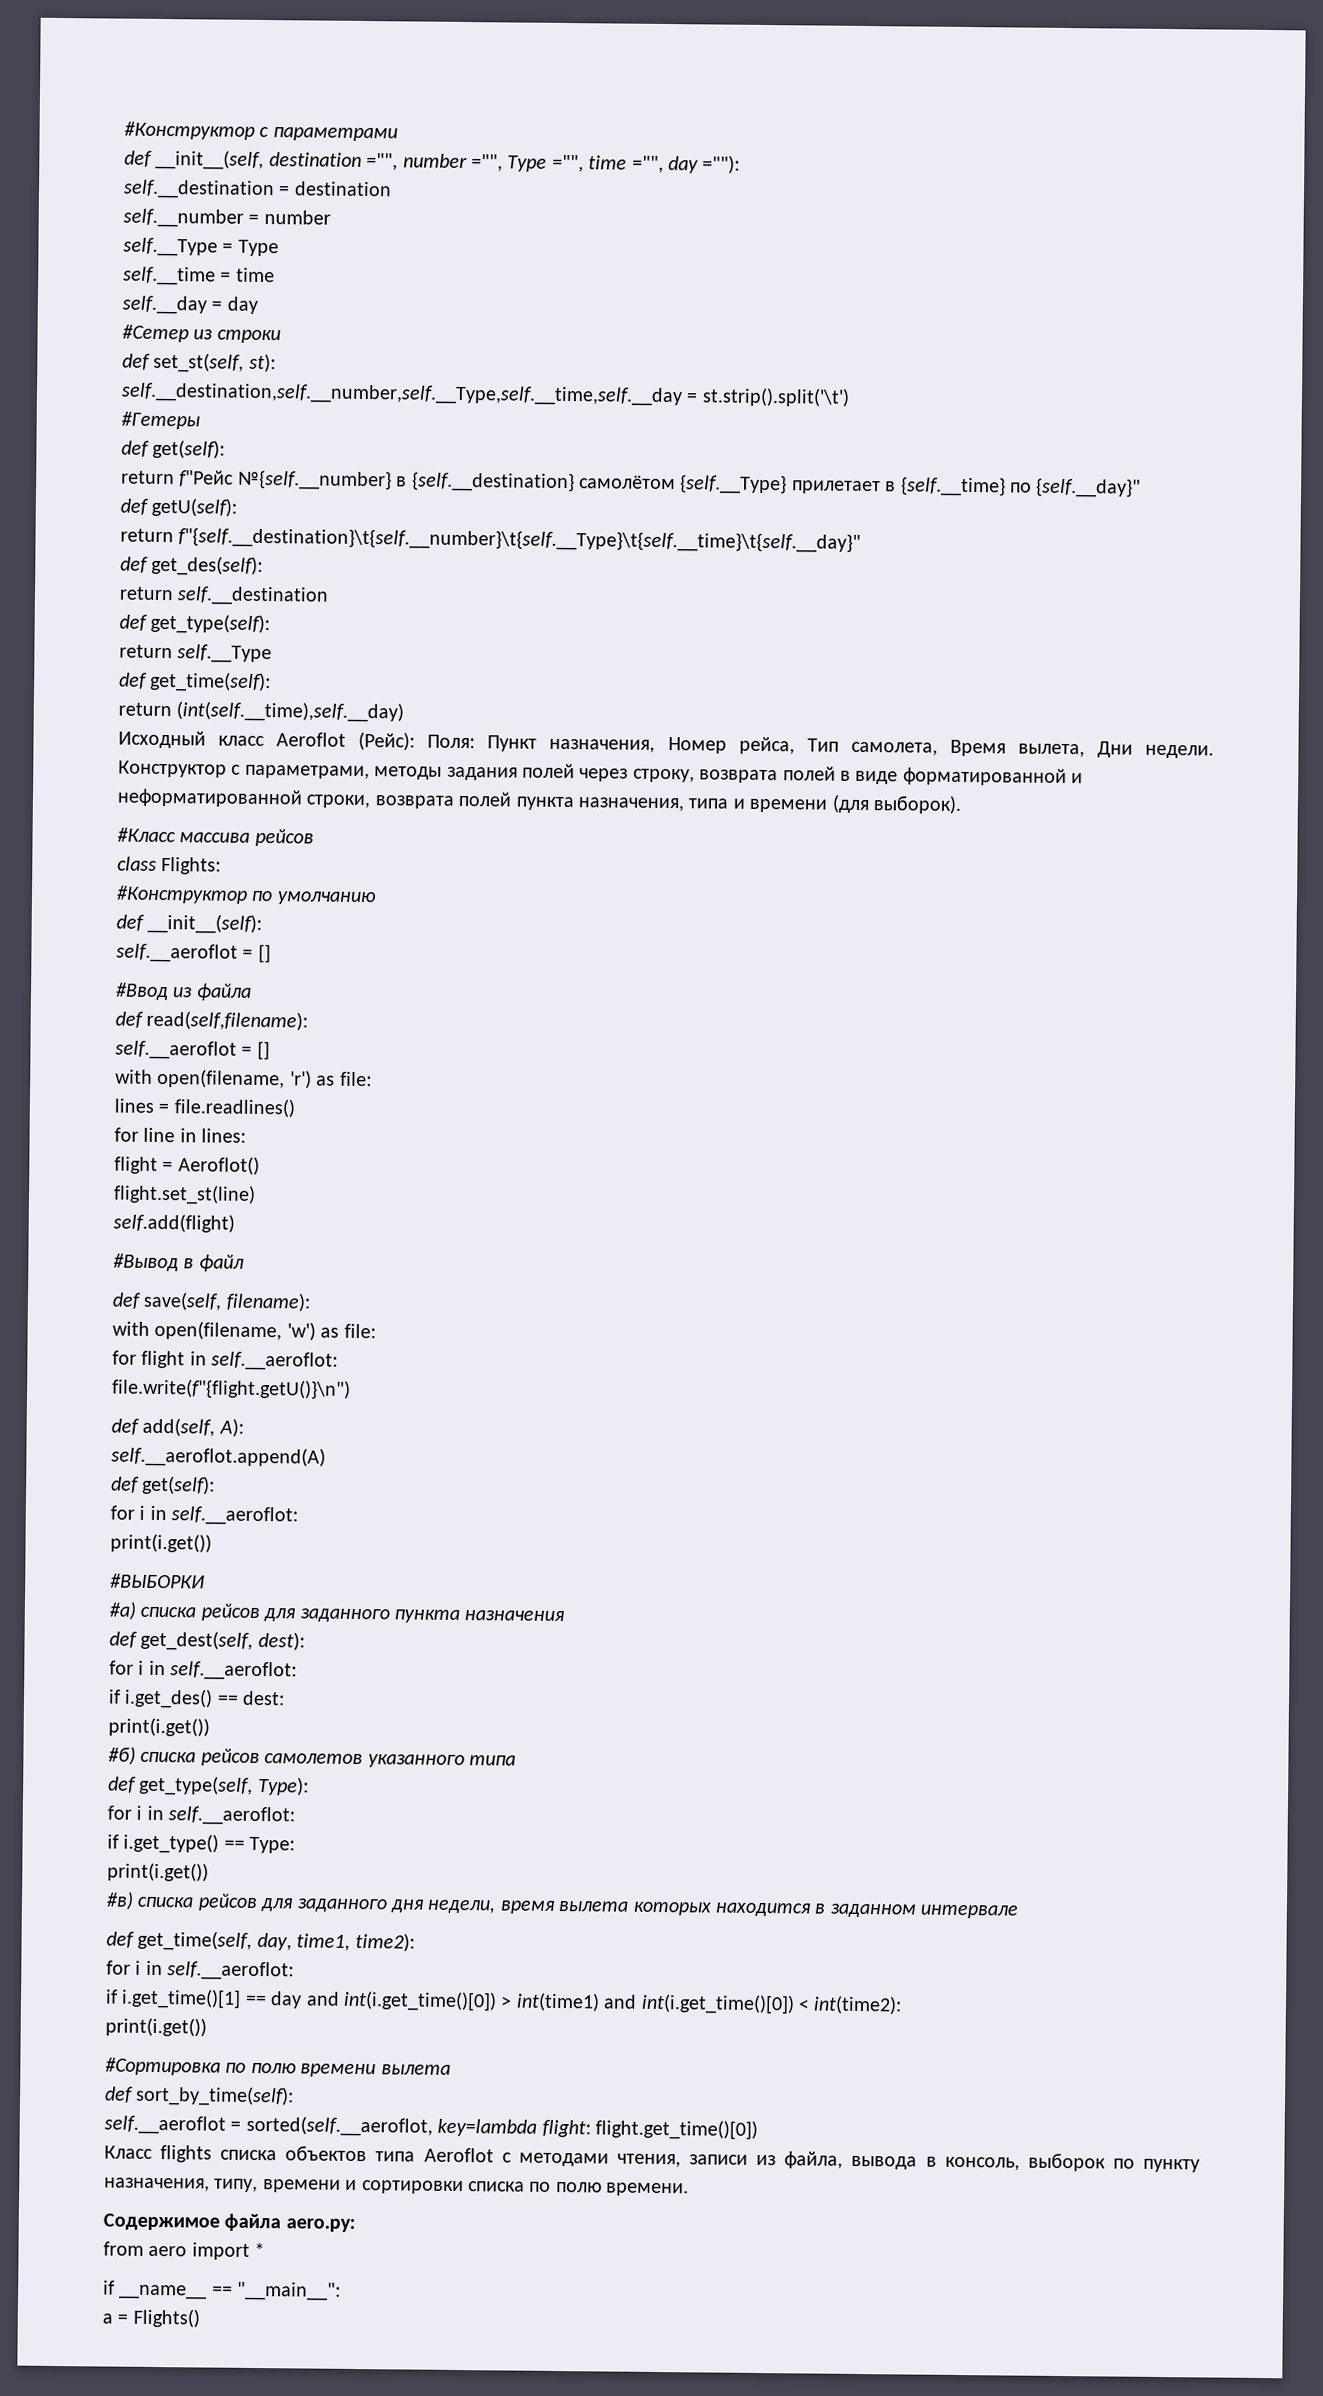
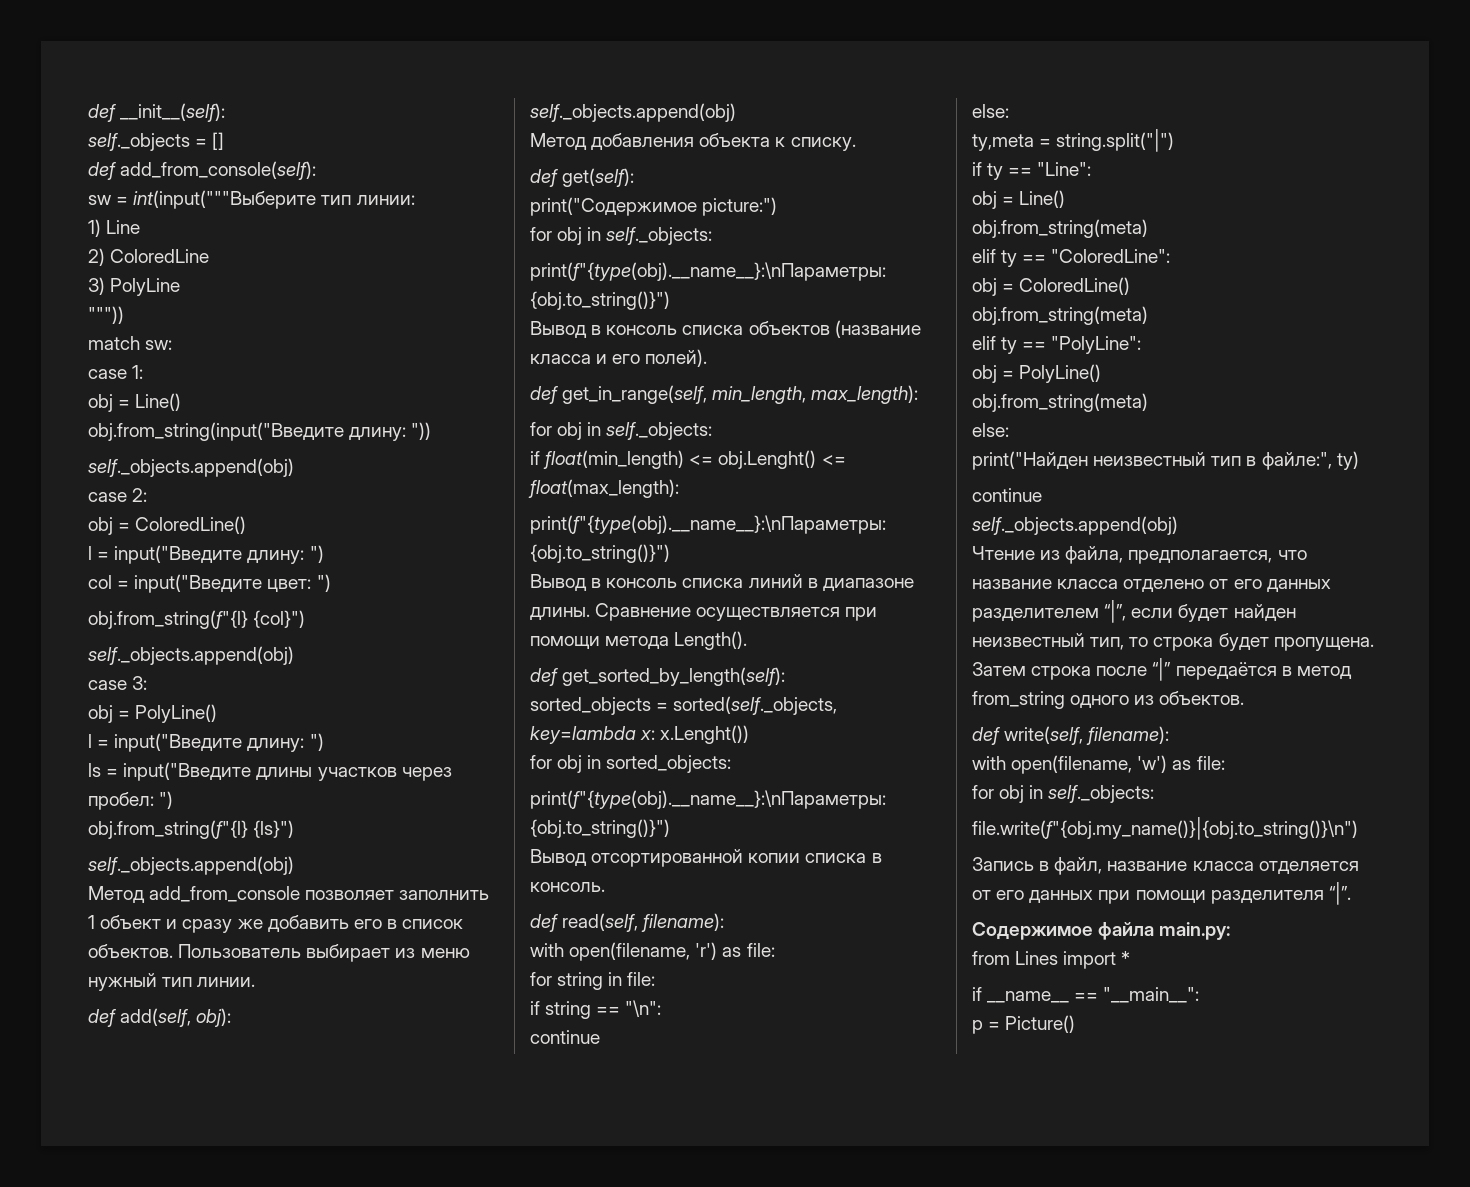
[124,121,398,142] [124,149,741,174] [123,179,392,200] [123,208,331,228] [123,237,279,257] [123,266,275,286] [122,295,258,315] [122,324,281,344] [122,352,276,373] [121,382,850,407] [121,411,200,430] [121,439,226,459] [121,469,1142,498] [120,497,238,517] [120,527,862,553] [120,555,264,577] [119,586,330,606] [119,613,271,635] [119,644,273,664] [119,671,272,693] [118,701,405,723] [118,730,1214,759] [118,760,1084,787] [117,788,962,814] [117,827,314,847] [117,856,222,875] [116,885,377,906] [116,913,263,935] [116,943,271,964] [115,982,252,1001] [115,1010,309,1031] [115,1040,270,1061] #Конструктор с параметрами // def __init__(self, destination ="", number ="", Type ="", time ="", day =""): // self.__destination = destination // self.__number = number // self.__Type = Type // self.__time = time // self.__day = day // #Сетер из строки // def set_st(self, st): // self.__destination,self.__number,self.__Type,self.__time,self.__day = st.strip().split('\t') // #Гетеры // def get(self): // return f"Рейс №{self.__number} в {self.__destination} самолётом {self.__Type} прилетает в {self.__time} по {self.__day}" // def getU(self): // return f"{self.__destination}\t{self.__number}\t{self.__Type}\t{self.__time}\t{self.__day}" // def get_des(self): // return self.__destination // def get_type(self): // return self.__Type // def get_time(self): // return (int(self.__time),self.__day) // Исходный класс Aeroflot (Рейс): Поля: Пункт назначения, Номер рейса, Тип самолета, Время вылета, Дни недели. Конструктор с параметрами, методы задания полей через строку, возврата полей в виде форматированной и неформатированной строки, возврата полей пункта назначения, типа и времени (для выборок). // #Класс массива рейсов // class Flights: // #Конструктор по умолчанию // def __init__(self): // self.__aeroflot = [] // #Ввод из файла // def read(self,filename): // self.__aeroflot = [] -> [88,103,226,122] [88,132,225,151] [88,161,317,180] [88,190,415,209] [88,219,141,237] [88,248,210,266] [88,277,181,296] [88,306,124,324] [88,336,173,350] [88,365,144,379] [88,393,182,412] [88,422,432,441] [88,458,294,477] [88,488,148,502] [88,516,247,535] [88,545,324,564] [88,574,331,593] [88,610,306,629] [88,646,294,665] [88,676,148,690] [88,704,218,723] [88,733,324,752] [88,762,452,781] [88,791,174,810] [88,820,295,839] [88,856,294,875] [88,886,490,903] [88,915,464,933] [88,944,470,962] [88,973,256,991] [88,1008,232,1027] [530,103,736,122] [530,133,856,151] [530,168,635,187] [530,197,778,216] [530,227,713,245] [530,262,886,281] [530,291,670,310] [530,320,921,338] [530,349,708,367] [530,385,919,404] [530,422,713,440] [530,450,846,469] [528,479,679,498] [530,515,886,534] [530,544,670,563] [530,574,914,591] [530,603,878,621] [530,631,748,650] [530,667,786,686] [530,696,838,715] [530,725,750,744] [530,755,732,773] [530,790,886,809] [530,819,670,838] [530,849,882,867] [530,882,605,892] [530,913,725,932] def __init__(self): // self._objects = [] // def add_from_console(self): // sw = int(input("""Выберите тип линии: // 1) Line // 2) ColoredLine // 3) PolyLine // """)) // match sw: // case 1: // obj = Line() // obj.from_string(input("Введите длину: ")) // self._objects.append(obj) // case 2: // obj = ColoredLine() // l = input("Введите длину: ") // col = input("Введите цвет: ") // obj.from_string(f"{l} {col}") // self._objects.append(obj) // case 3: // obj = PolyLine() // l = input("Введите длину: ") // ls = input("Введите длины участков через пробел: ") // obj.from_string(f"{l} {ls}") // self._objects.append(obj) // Метод add_from_console позволяет заполнить 1 объект и сразу же добавить его в список объектов. Пользователь выбирает из меню нужный тип линии. // def add(self, obj): // self._objects.append(obj) // Метод добавления объекта к списку. // def get(self): // print("Содержимое picture:") // for obj in self._objects: // print(f"{type(obj).__name__}:\nПараметры: {obj.to_string()}") // Вывод в консоль списка объектов (название класса и его полей). // def get_in_range(self, min_length, max_length): // for obj in self._objects: // if float(min_length) <= obj.Lenght() <= float(max_length): // print(f"{type(obj).__name__}:\nПараметры: {obj.to_string()}") // Вывод в консоль списка линий в диапазоне длины. Сравнение осуществляется при помощи метода Length(). // def get_sorted_by_length(self): // sorted_objects = sorted(self._objects, key=lambda x: x.Lenght()) // for obj in sorted_objects: // print(f"{type(obj).__name__}:\nПараметры: {obj.to_string()}") // Вывод отсортированной копии списка в консоль. // def read(self, filename):
[114,1098,295,1118] [114,1127,247,1143] [114,1156,260,1175] [113,1184,256,1205] [113,1213,235,1233] [113,1253,244,1272] [112,1291,223,1311] lines = file.readlines() // for line in lines: // flight = Aeroflot() // flight.set_st(line) // self.add(flight) // #Вывод в файл // def save(self, -> [530,972,656,990] [530,1000,662,1019] [530,1030,600,1044] [972,104,1009,118] [972,129,1175,152] [972,162,1092,180] [972,190,1066,209] [972,219,1148,238] [972,249,1171,267] [972,277,1131,296] [972,306,1148,325] [972,336,1142,354] [972,364,1102,383] [972,393,1148,412] [972,423,1009,437] [972,451,1359,470] [972,488,1042,502] [972,516,1178,535] [972,546,1307,564] [972,579,1331,592] [972,600,1296,623] [972,633,1374,651] [972,658,1352,681] [972,691,1245,709] [972,726,1084,745] for string in file: // if string == "\n": // continue // else: // ty,meta = string.split("|") // if ty == "Line": // obj = Line() // obj.from_string(meta) // elif ty == "ColoredLine": // obj = ColoredLine() // obj.from_string(meta) // elif ty == "PolyLine": // obj = PolyLine() // obj.from_string(meta) // else: // print("Найден неизвестный тип в файле:", ty) // continue // self._objects.append(obj) // Чтение из файла, предполагается, что название класса отделено от его данных разделителем “|”, если будет найден неизвестный тип, то строка будет пропущена. Затем строка после “|” передаётся в метод from_string одного из объектов. // def write(self,
[141,1350,339,1371] [111,1378,351,1400] [111,1417,244,1437] [111,1446,326,1468] [111,1475,216,1495] [110,1505,299,1526] [110,1533,212,1553] [110,1573,205,1589] [109,1601,565,1624] [109,1630,305,1651] [109,1660,298,1681] [108,1688,286,1709] [108,1717,210,1737] [108,1746,516,1769] [108,1775,309,1796] [107,1805,296,1826] [107,1833,296,1854] [107,1862,209,1882] [106,1891,1019,1919] [106,1930,415,1952] [106,1960,295,1981] [105,1988,903,2015] [105,2017,207,2037] [105,2057,451,2078] [104,2085,295,2107] [104,2115,758,2141] [104,2145,1200,2173] [104,2177,690,2197] flight in self.__aeroflot: // file.write(f"{flight.getU()}\n") // def add(self, A): // self.__aeroflot.append(A) // def get(self): // for i in self.__aeroflot: // print(i.get()) // #ВЫБОРКИ // #а) списка рейсов для заданного пункта назначения // def get_dest(self, dest): // for i in self.__aeroflot: // if i.get_des() == dest: // print(i.get()) // #б) списка рейсов самолетов указанного типа // def get_type(self, Type): // for i in self.__aeroflot: // if i.get_type() == Type: // print(i.get()) // #в) списка рейсов для заданного дня недели, время вылета которых находится в заданном интервале // def get_time(self, day, time1, time2): // for i in self.__aeroflot: // if i.get_time()[1] == day and int(i.get_time()[0]) > int(time1) and int(i.get_time()[0]) < int(time2): // print(i.get()) // #Сортировка по полю времени вылета // def sort_by_time(self): // self.__aeroflot = sorted(self.__aeroflot, key=lambda flight: flight.get_time()[0]) // Класс flights списка объектов типа Aeroflot с методами чтения, записи из файла, вывода в консоль, выборок по пункту назначения, типу, времени и сортировки списка по полю времени. -> [999,785,1155,803] [972,817,1358,840] [972,857,1359,875] [972,882,1351,905] obj in self._objects: // file.write(f"{obj.my_name()}|{obj.to_string()}\n") // Запись в файл, название класса отделяется от его данных при помощи разделителя “|”.
[285,2218,356,2233] aero.py: -> [1159,922,1231,940] main.py:
[148,2245,188,2257] aero -> [1015,951,1059,965] Lines
[102,2308,200,2328] a = Flights() -> [972,1015,1076,1034] p = Picture()

